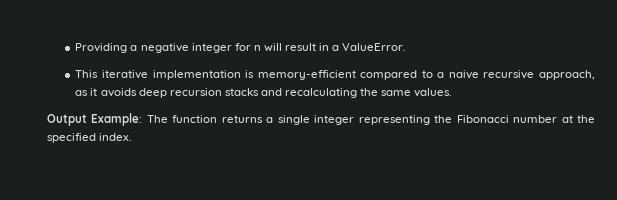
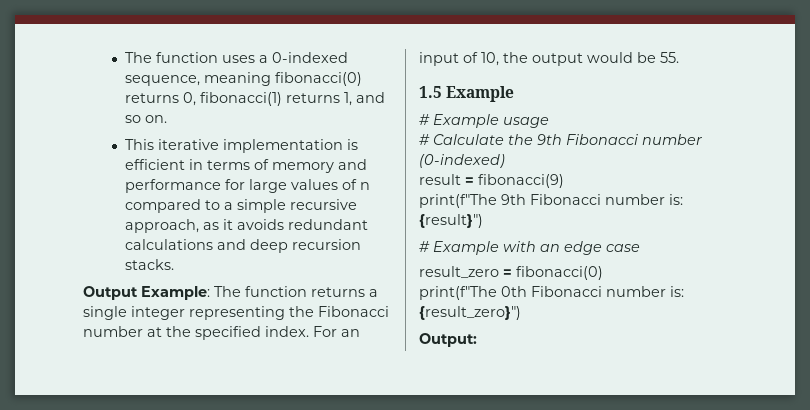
[75,43,407,53] [75,70,356,80] Providing a negative integer for n will result in a ValueError. // This iterative implementation is memory-efficient -> [125,52,349,63] [125,72,363,86] [125,92,386,106] [125,115,168,123] [125,139,359,153] [125,159,368,173] [125,179,371,193] The function uses a 0-indexed sequence, meaning fibonacci(0) returns 0, fibonacci(1) returns 1, and so on. // This iterative implementation is efficient in terms of memory and performance for large values of n
[448,70,479,79] naive -> [237,199,287,213] simple
[138,88,453,98] deep recursion stacks and recalculating the same values. -> [288,219,369,230] [125,239,362,253] [125,259,175,270] redundant calculations and deep recursion stacks.
(133, 137) none -> [313,326,360,337] [419,52,679,66] [419,86,515,102] [419,114,549,128] [419,134,703,145] [419,154,505,168] [419,174,564,188] [419,194,683,208] [419,214,483,228] [419,241,640,255] [419,266,603,280] [419,286,684,300] [419,306,521,320] [419,333,477,347] For an input of 10, the output would be 55. // 1.5 Example // # Example usage // # Calculate the 9th Fibonacci number (0-indexed) // result = fibonacci(9) // print(f"The 9th Fibonacci number is: {result}") // # Example with an edge case // result_zero = fibonacci(0) // print(f"The 0th Fibonacci number is: {result_zero}") // Output:

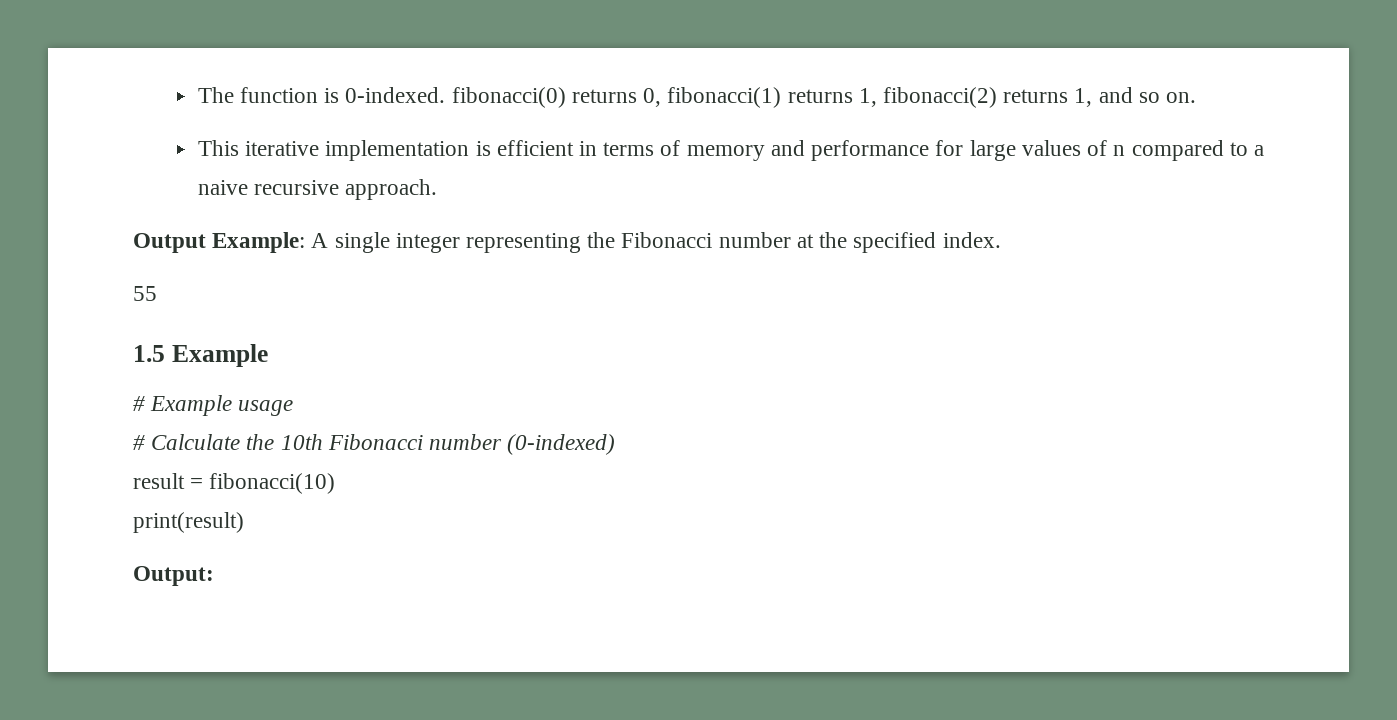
[125,52,349,63] [125,72,272,86] The function uses a 0-indexed sequence, meaning -> [197,87,446,103] The function is 0-indexed.
(353, 99) none -> [882,87,1093,108] fibonacci(2) returns 1,
[237,199,358,213] [125,219,369,233] [125,239,362,253] [125,259,175,270] [83,286,378,300] simple recursive approach, as it avoids redundant calculations and deep recursion stacks. // Output Example: The function returns a -> [197,179,438,200] [133,232,329,253] naive recursive approach. // Output Example: A
[313,326,360,337] [419,52,679,66] For an input of 10, the output would be 55. -> [133,286,157,301] // 55
[537,134,562,145] 9th -> [280,434,323,450] 10th
[478,174,564,188] [419,194,683,208] [419,214,483,228] [419,241,640,255] [419,266,603,280] [419,286,684,300] [419,306,521,320] fibonacci(9) // print(f"The 9th Fibonacci number is: {result}") // # Example with an edge case // result_zero = fibonacci(0) // print(f"The 0th Fibonacci number is: {result_zero}") -> [209,473,336,494] [133,512,244,533] fibonacci(10) // print(result)

